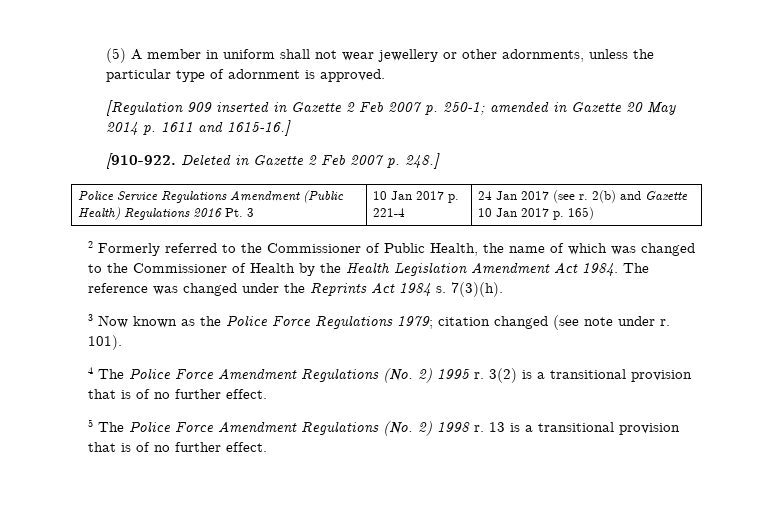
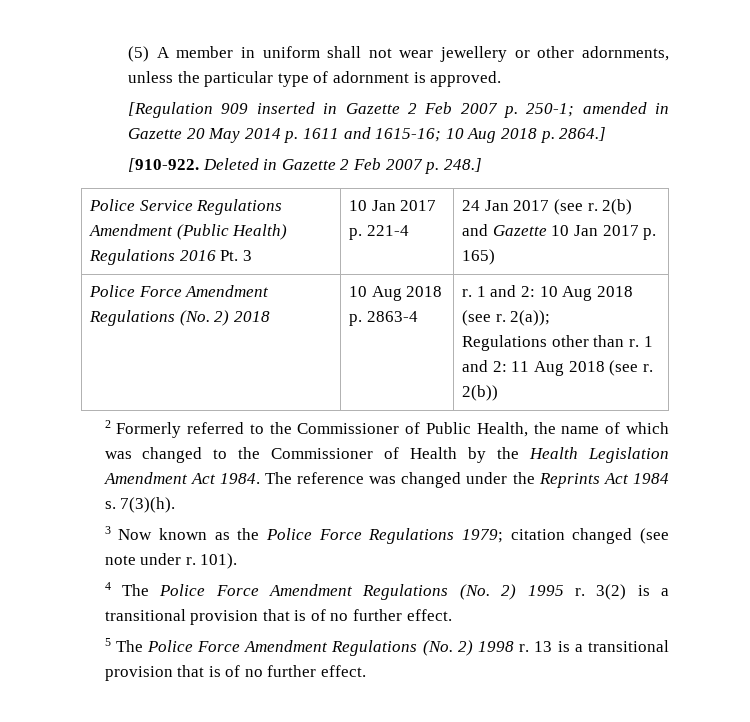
[226,120,291,136] 1615-16.] -> [375,127,607,143] 1615-16; 10 Aug 2018 p. 2864.]
(595, 213) none -> [89,285,270,297] [89,310,271,326] [349,286,443,301] [349,311,418,326] [462,285,633,301] [462,310,551,326] [462,335,653,351] [462,360,653,376] [462,385,499,401] // Police Force Amendment Regulations (No. 2) 2018 | 10 Aug 2018 p. 2863-4 | r. 1 and 2: 10 Aug 2018 (see r. 2(a)); // Regulations other than r. 1 and 2: 11 Aug 2018 (see r. 2(b))

